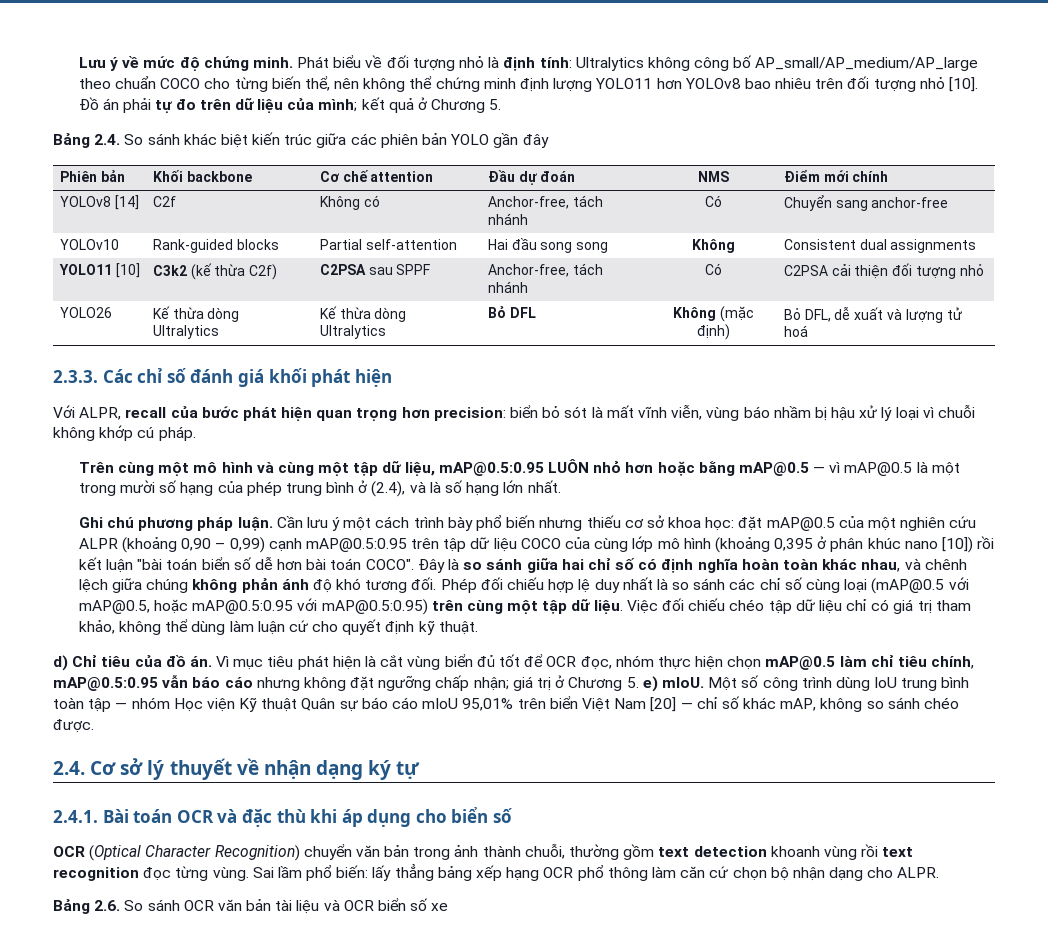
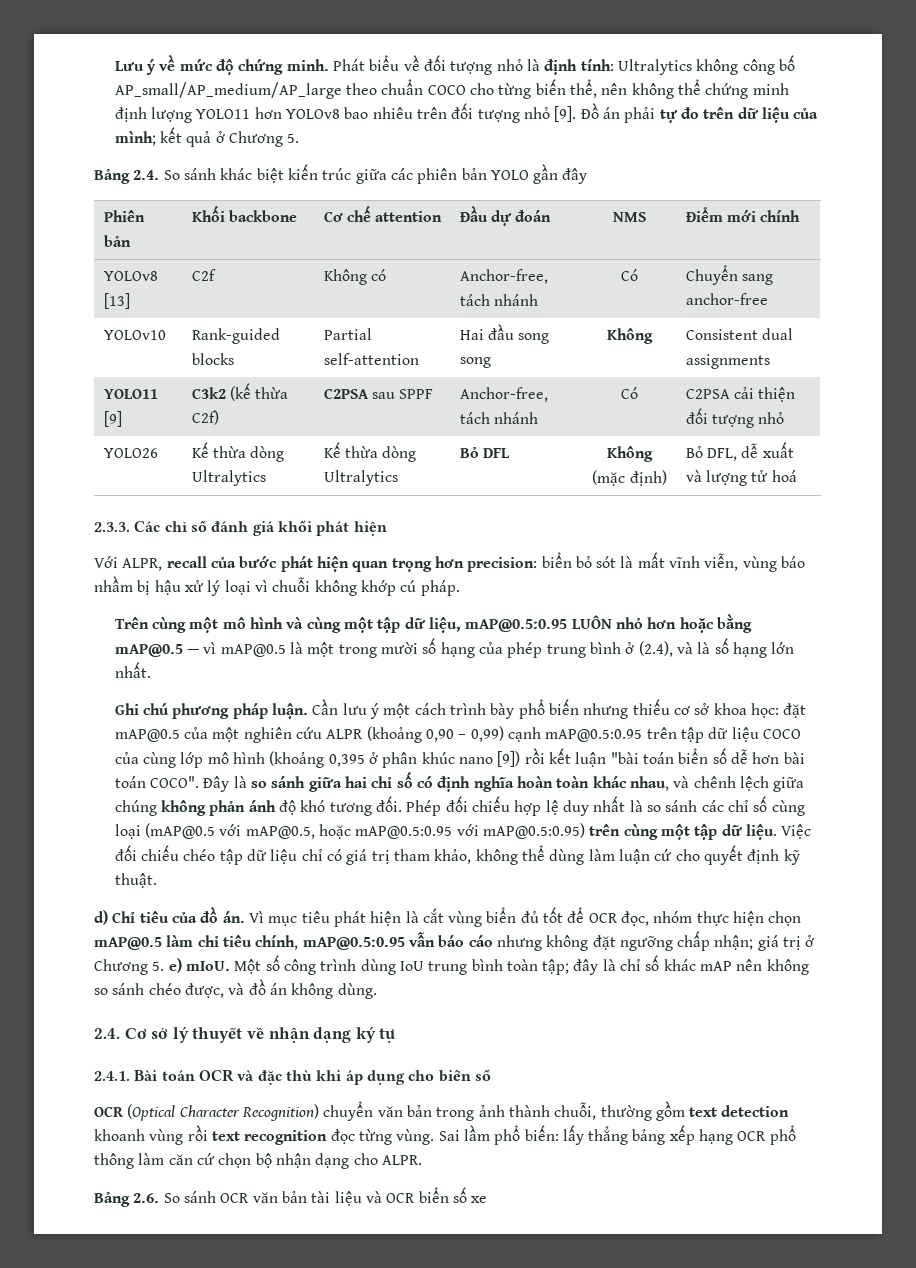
[949,77,979,92] [10]. -> [554,106,577,122] [9].
[114,195,139,210] [14] -> [103,293,130,309] [13]
[115,263,140,278] [10] -> [103,411,122,427] [9]
[942,537,974,553] [10]) -> [497,751,521,767] [9])
[88,696,693,712] tập — nhóm Học viện Kỹ thuật Quân sự báo cáo mIoU 95,01% trên biển Việt Nam [20] — -> [542,959,616,975] tập; đây là
[780,698,817,711] mAP, -> [700,959,763,971] mAP nên
[53,719,94,733] được. -> [184,979,377,999] được, và đồ án không dùng.

